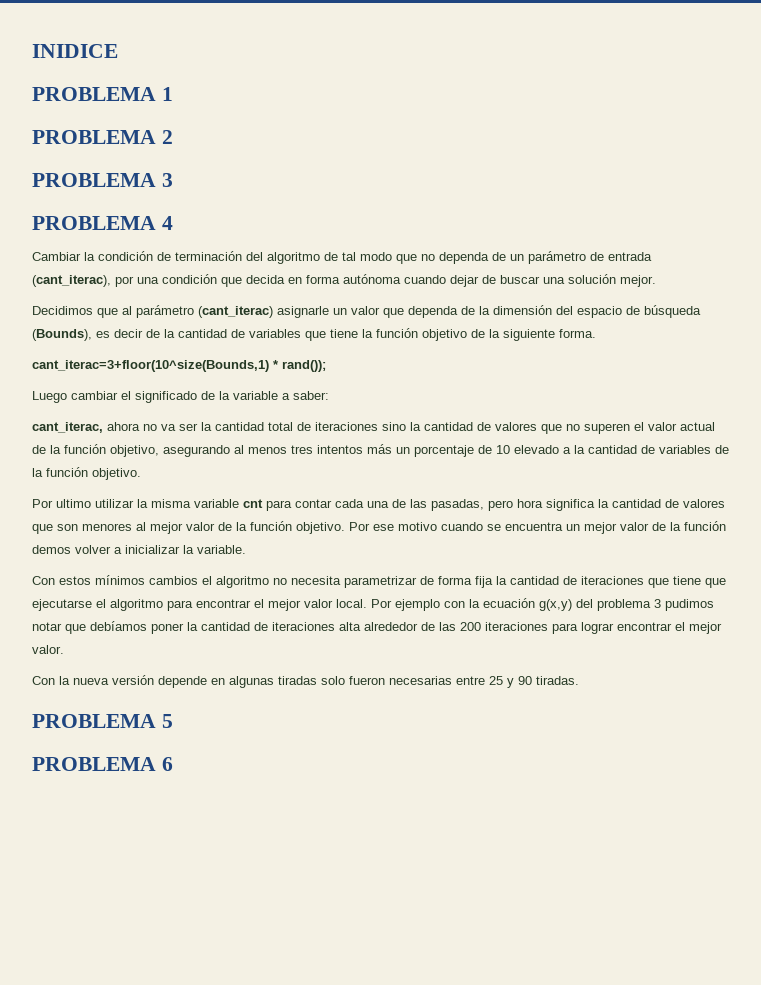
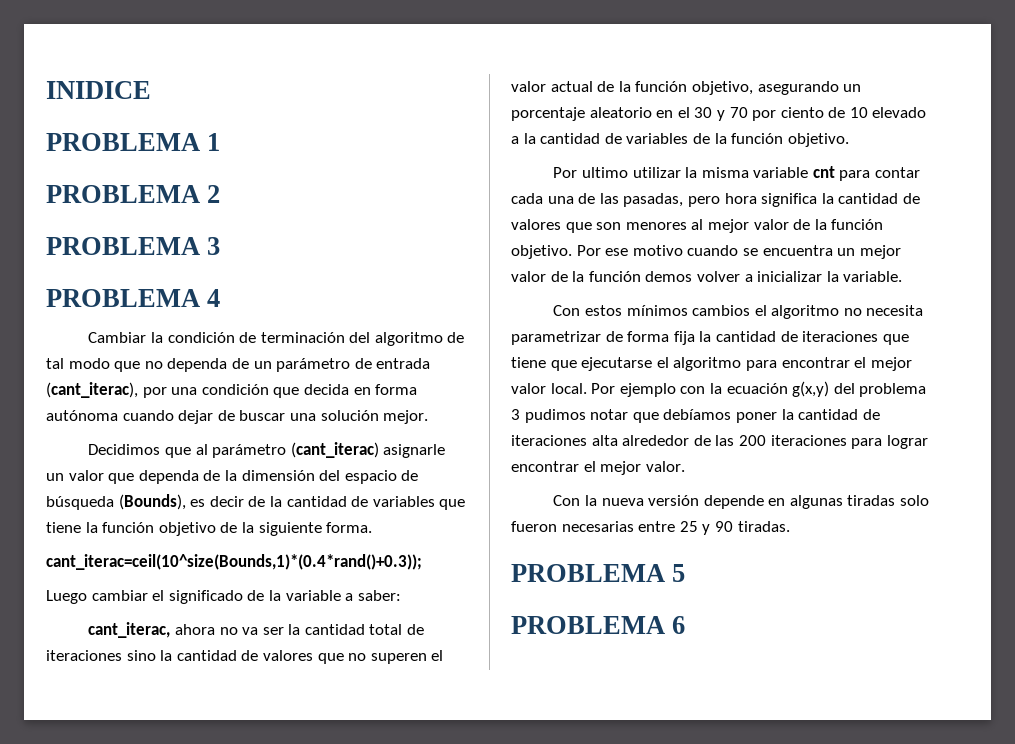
[32,360,326,372] cant_iterac=3+floor(10^size(Bounds,1) * rand()); -> [46,554,422,570] cant_iterac=ceil(10^size(Bounds,1)*(0.4*rand()+0.3));
[234,444,474,457] al menos tres intentos más un porcentaje -> [843,84,862,92] [511,107,824,121] un porcentaje aleatorio en el 30 y 70 por ciento

